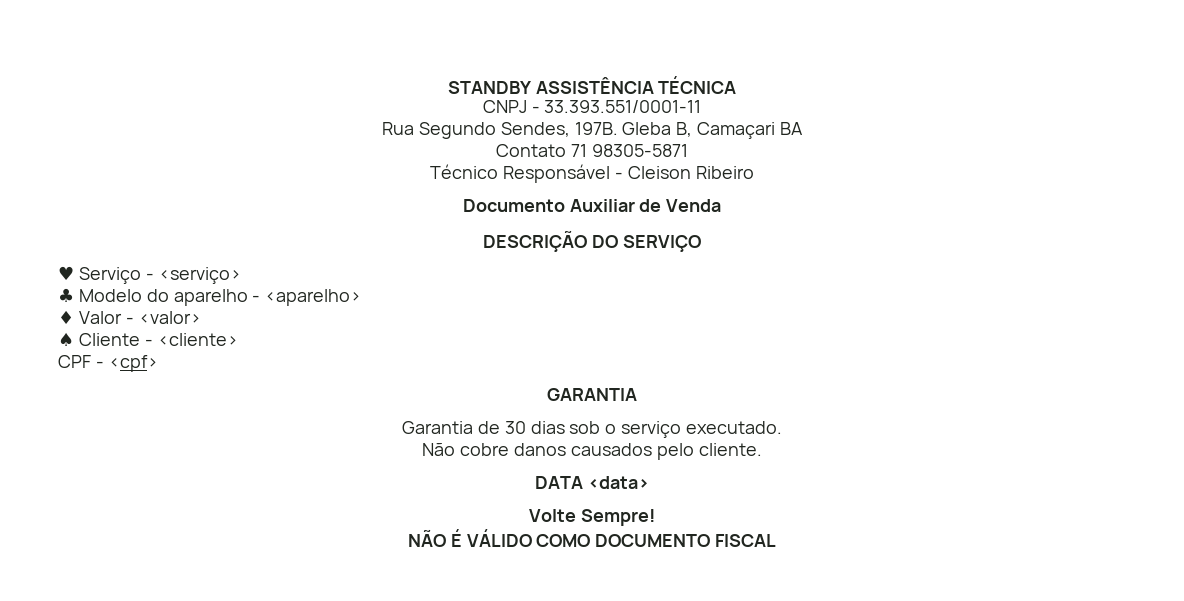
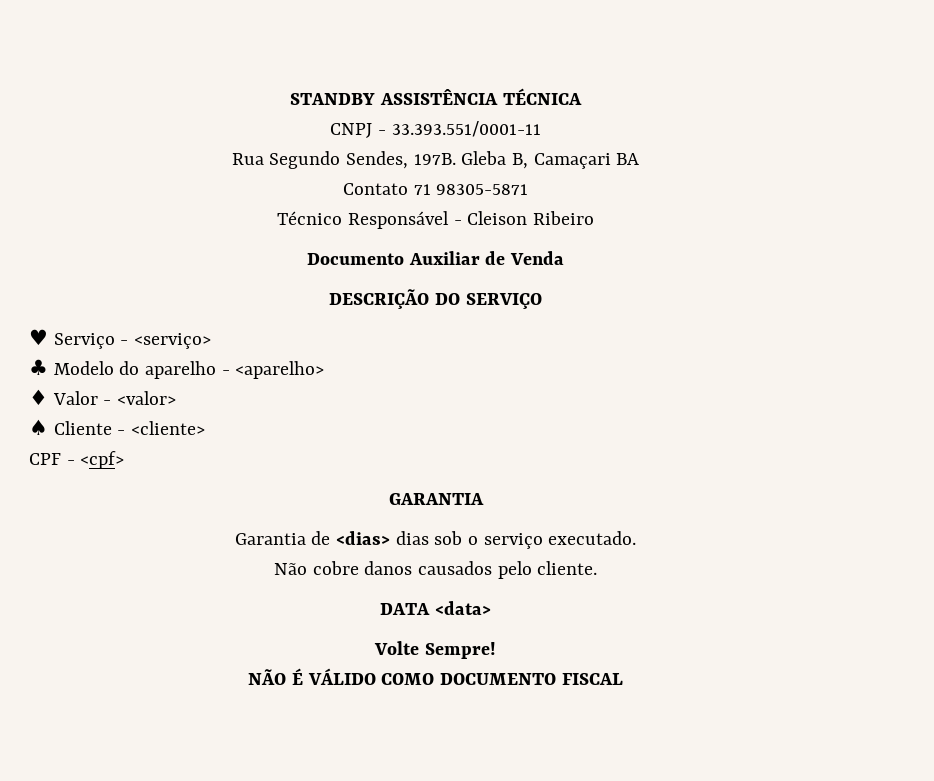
[504,421,526,434] 30 -> [335,531,390,545] <dias>

